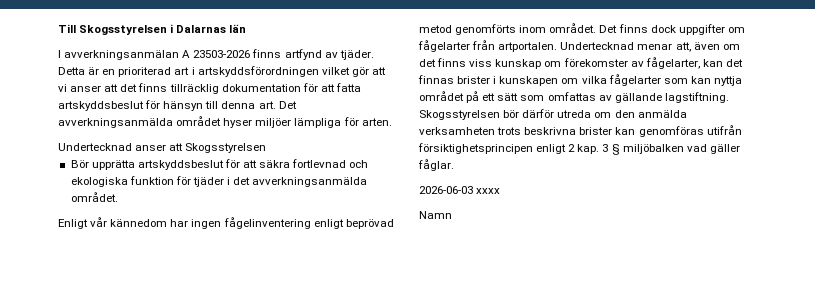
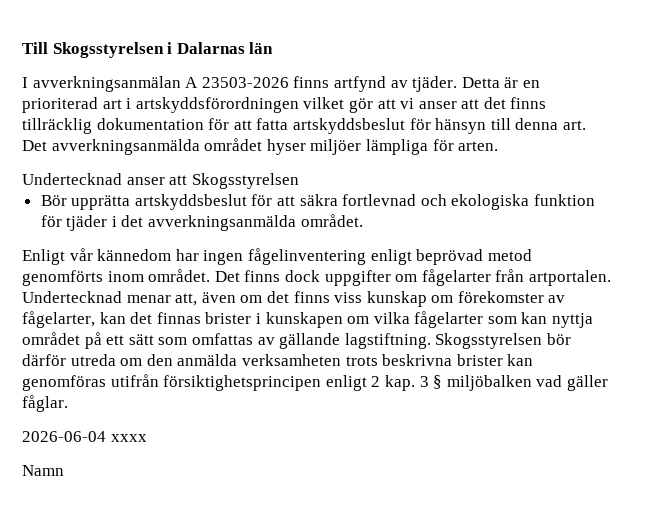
[419,186,473,194] 2026-06-03 -> [22,431,106,442] 2026-06-04

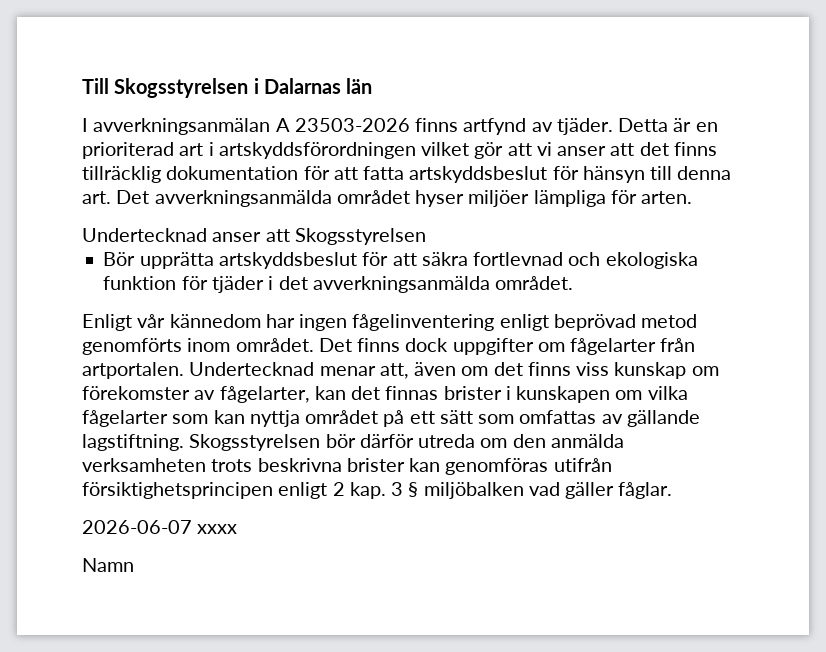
[22,431,106,442] 2026-06-04 -> [82,520,192,534] 2026-06-07

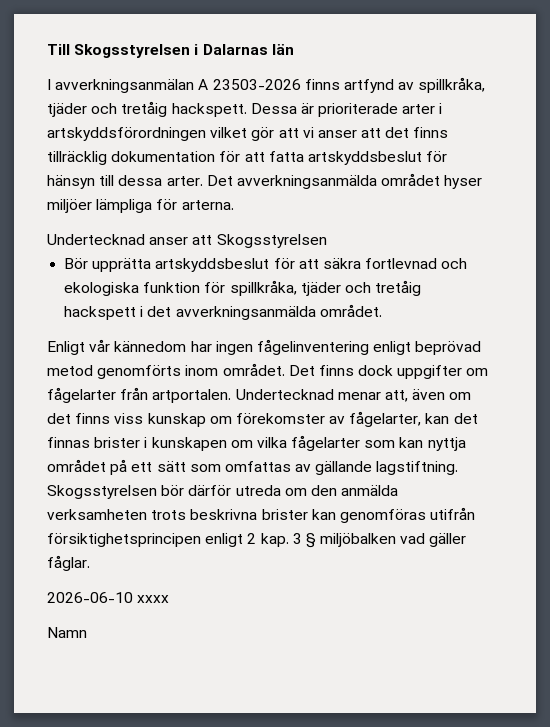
[556,118,718,135] [82,142,204,159] tjäder. Detta är en prioriterad art -> [418,77,486,93] [47,101,436,117] spillkråka, tjäder och tretåig hackspett. Dessa är prioriterade arter
[677,166,732,180] [82,191,111,204] denna art. -> [118,175,203,186] dessa arter.
[641,191,693,204] arten. -> [181,200,234,210] arterna.
[211,276,264,293] tjäder -> [229,280,422,296] [64,306,137,320] spillkråka, tjäder och tretåig hackspett
[82,520,192,534] 2026-06-07 -> [47,592,133,603] 2026-06-10

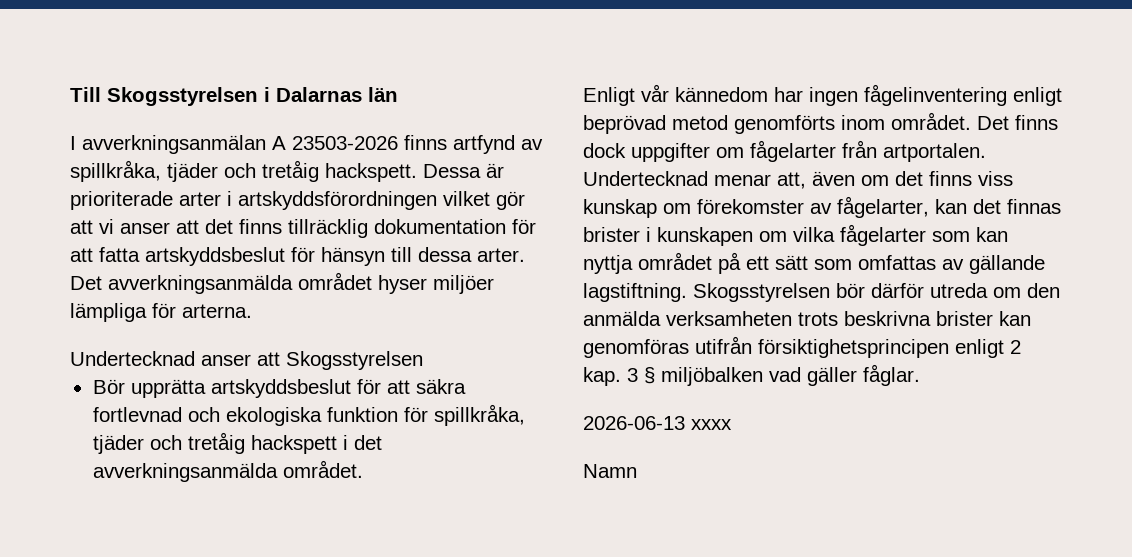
[47,592,133,603] 2026-06-10 -> [583,416,685,430] 2026-06-13

